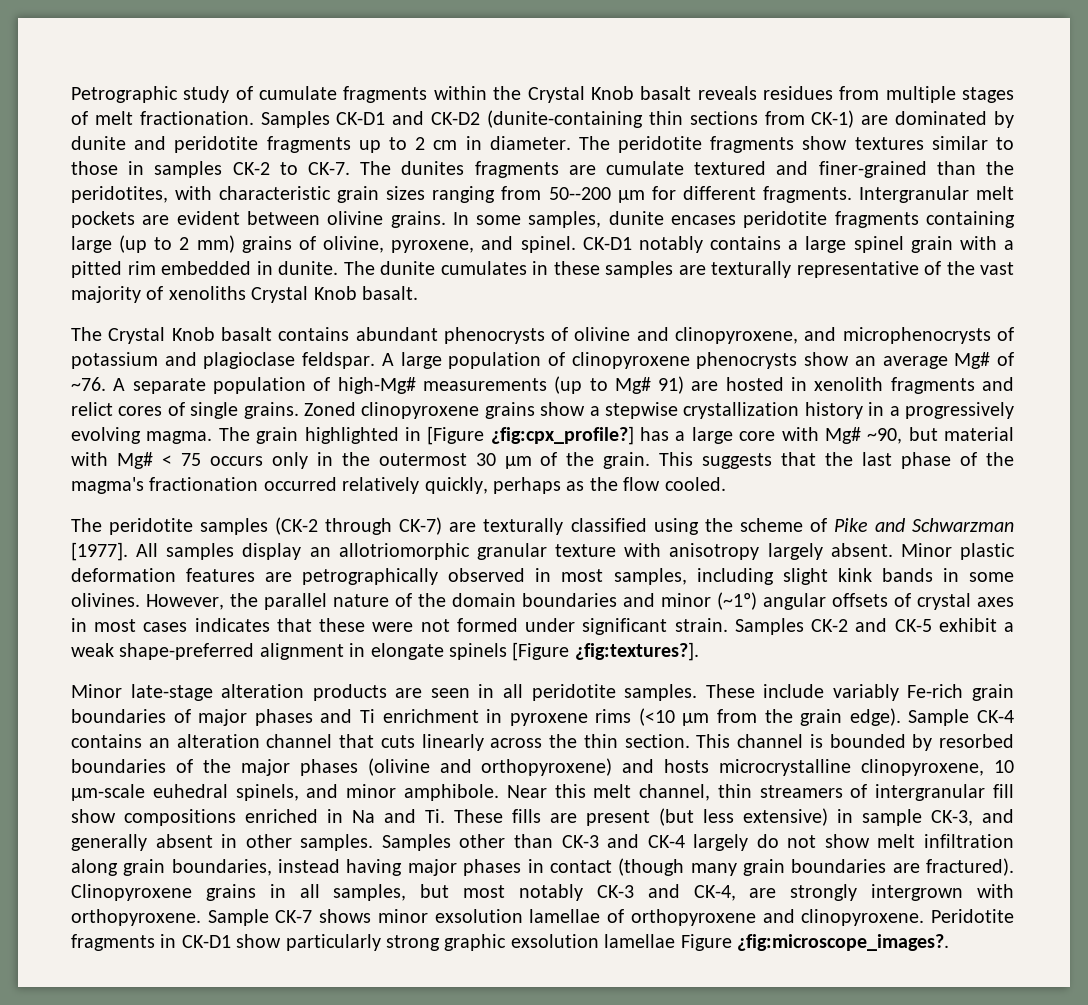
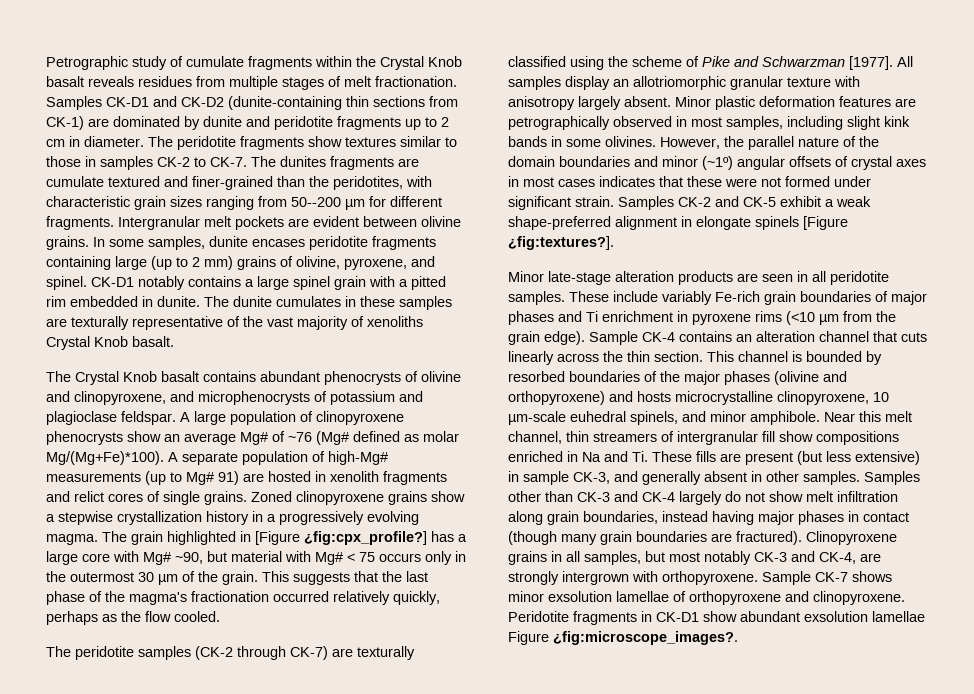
[71,377,106,391] ~76. -> [288,431,459,445] [46,451,164,465] ~76 (Mg# defined as molar Mg/(Mg+Fe)*100).
[285,934,507,951] particularly strong graphic -> [740,611,800,622] abundant

